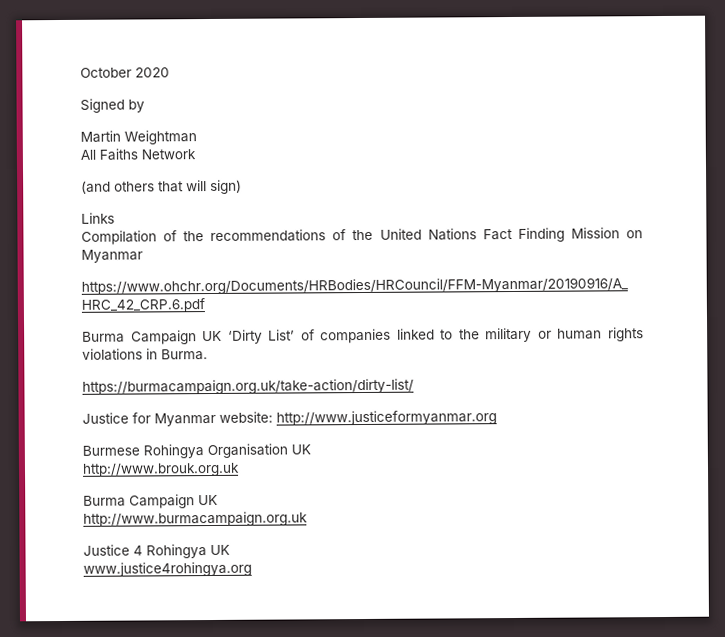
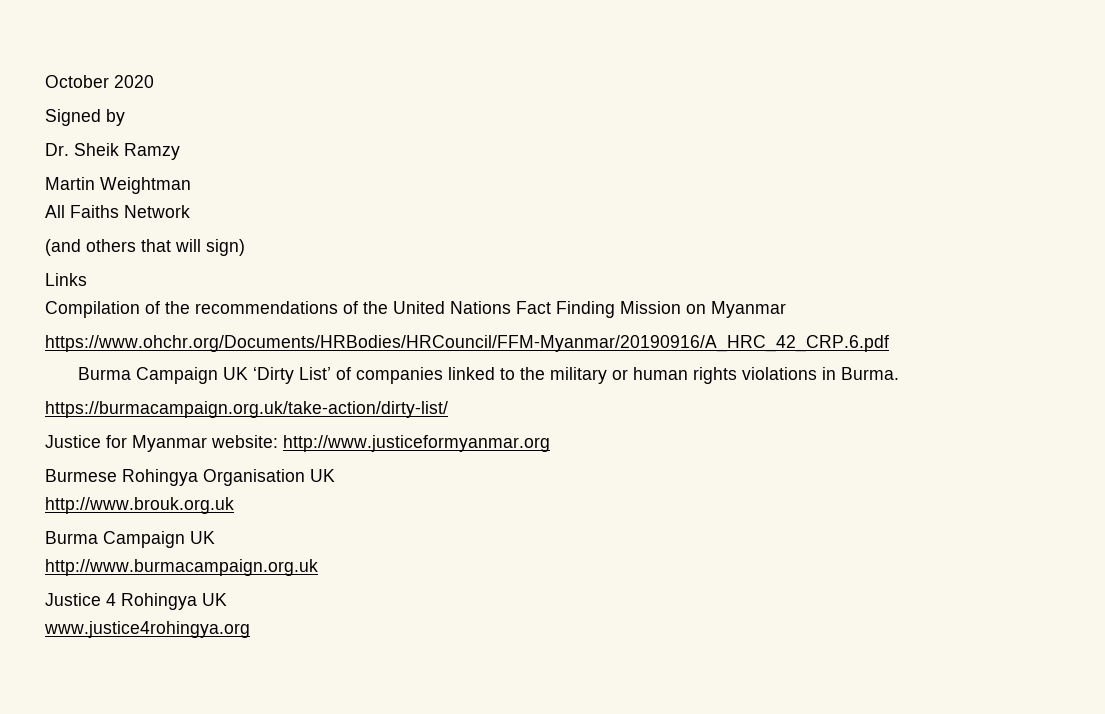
(145, 106) none -> [45,143,180,160] // Dr. Sheik Ramzy

